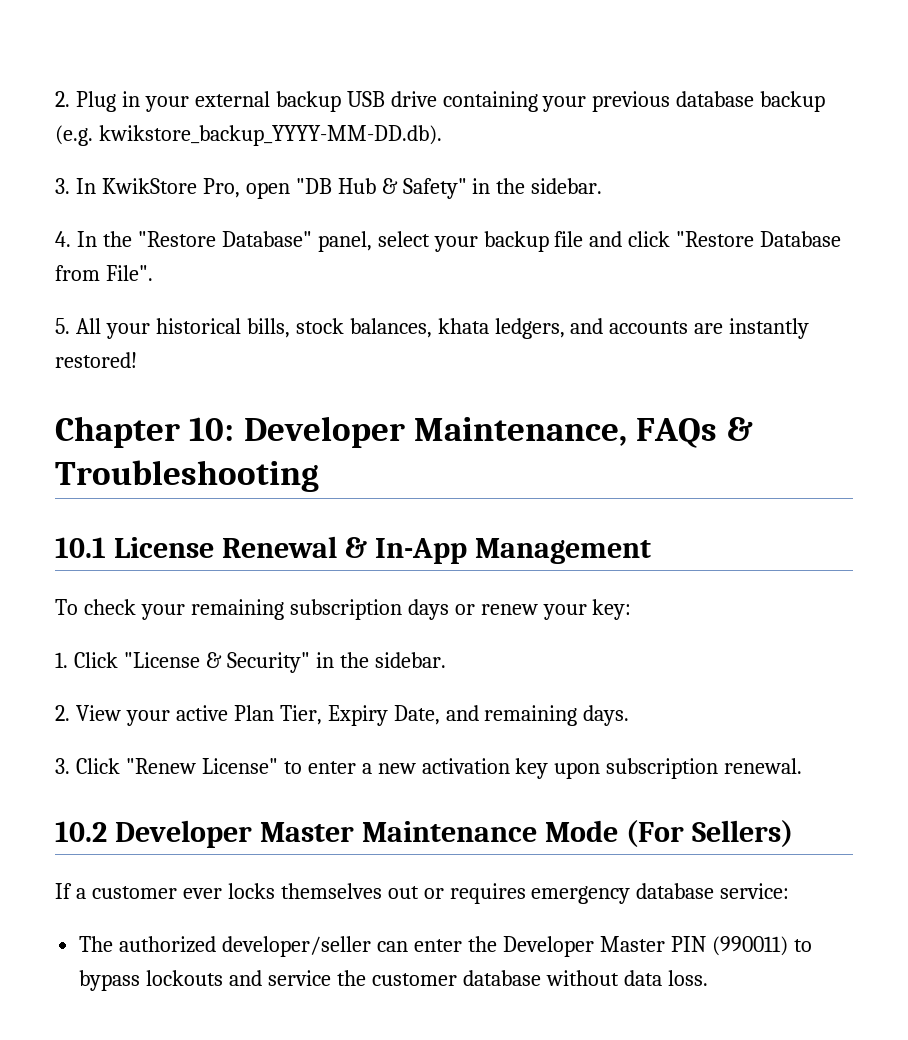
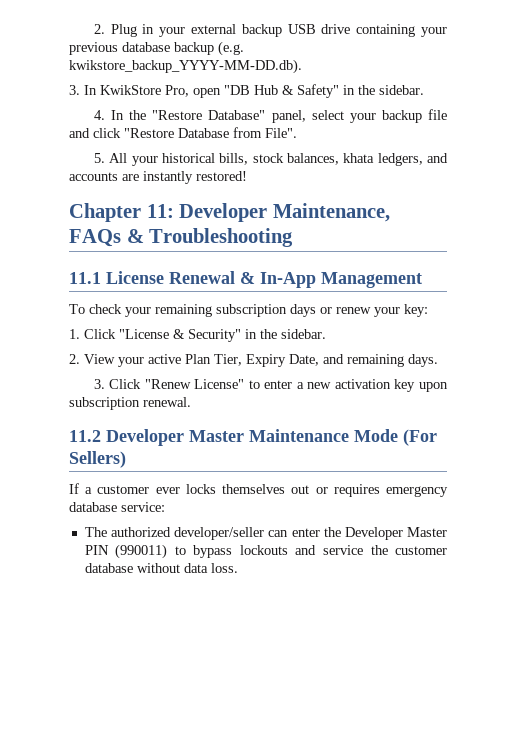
[189,417,235,441] 10: -> [146,204,174,218] 11:
[55,537,106,558] 10.1 -> [69,272,101,284] 11.1
[55,821,107,842] 10.2 -> [69,430,101,442] 11.2

